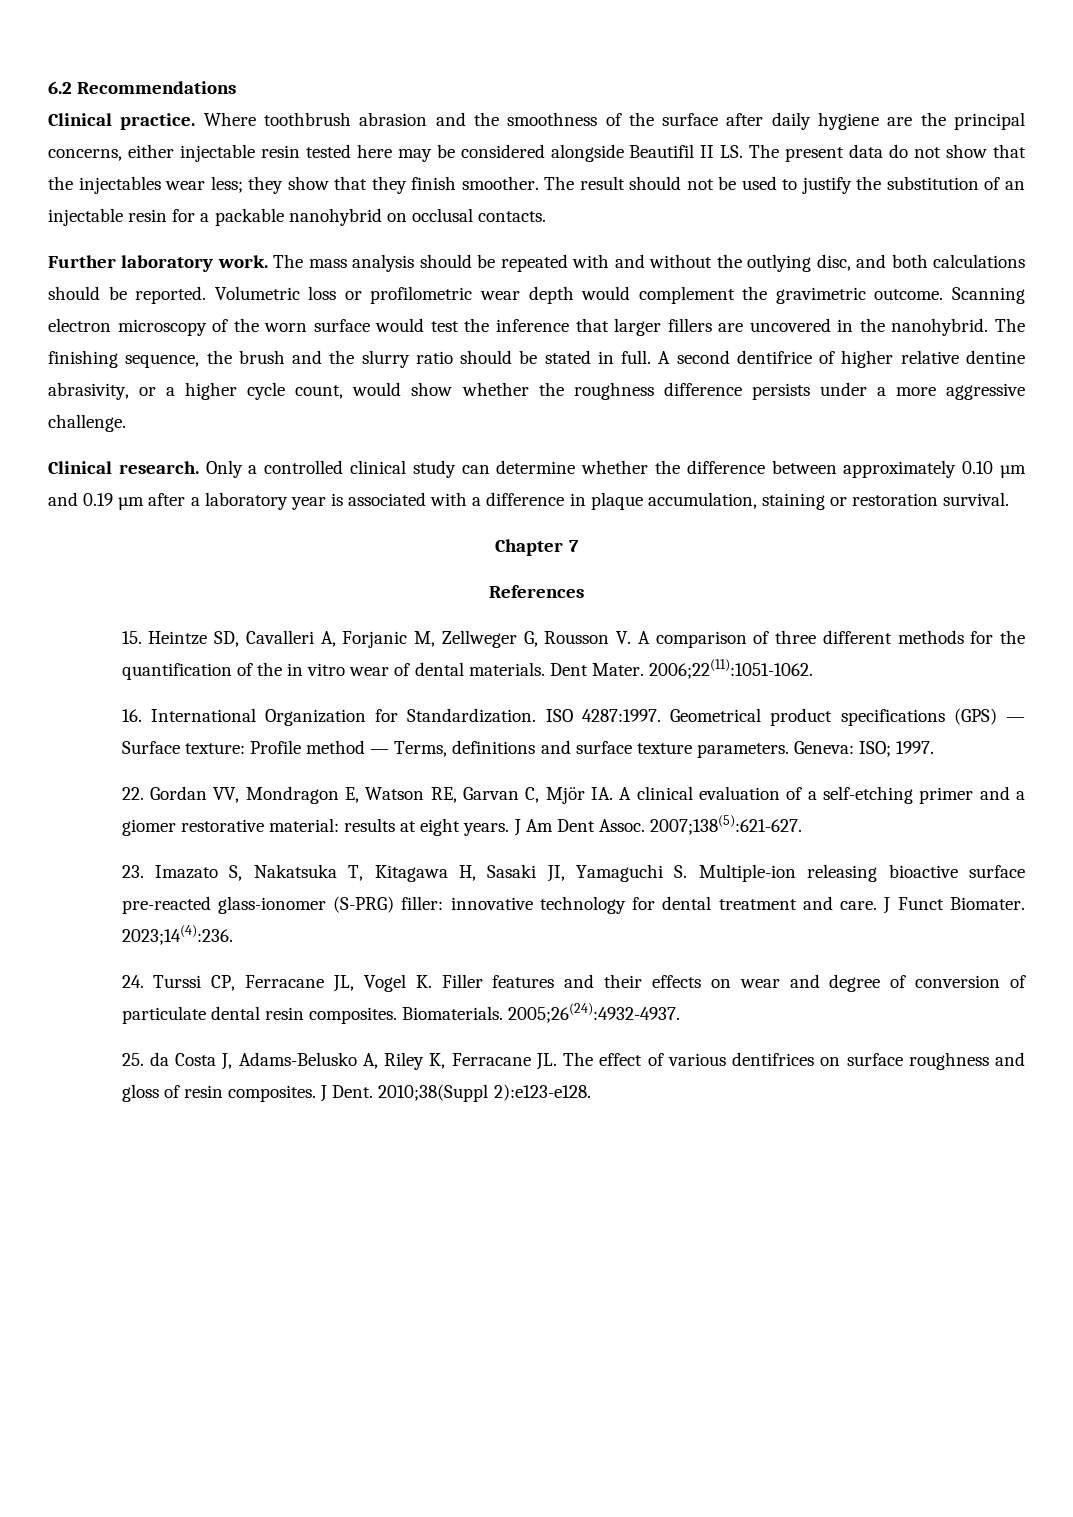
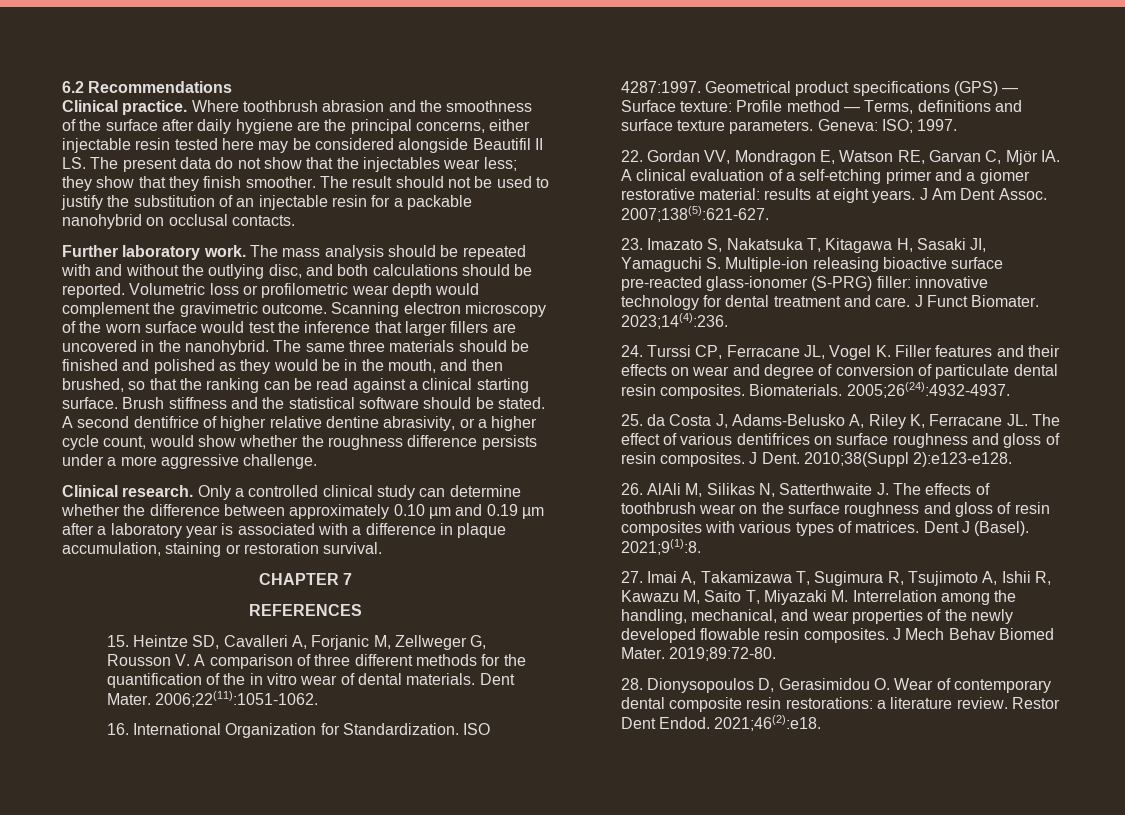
[48,350,652,368] finishing sequence, the brush and the slurry ratio should be stated in full. -> [305,340,529,352] [62,359,503,374] [62,378,529,393] [62,397,545,409] same three materials should be finished and polished as they would be in the mouth, and then brushed, so that the ranking can be read against a clinical starting surface. Brush stiffness and the statistical software should be stated.
[495,539,564,556] Chapter -> [258,573,339,585] CHAPTER
[489,585,584,598] References -> [249,604,362,616] REFERENCES
(591, 1092) none -> [620,483,990,497] [620,502,1050,517] [620,521,1030,536] [620,539,701,555] [620,571,1051,586] [620,590,1017,605] [620,609,1014,624] [620,628,1055,643] [620,647,777,661] [620,678,1052,693] [620,697,1061,712] [620,715,822,731] // 26. AlAli M, Silikas N, Satterthwaite J. The effects of toothbrush wear on the surface roughness and gloss of resin composites with various types of matrices. Dent J (Basel). 2021;9(1):8. // 27. Imai A, Takamizawa T, Sugimura R, Tsujimoto A, Ishii R, Kawazu M, Saito T, Miyazaki M. Interrelation among the handling, mechanical, and wear properties of the newly developed flowable resin composites. J Mech Behav Biomed Mater. 2019;89:72-80. // 28. Dionysopoulos D, Gerasimidou O. Wear of contemporary dental composite resin restorations: a literature review. Restor Dent Endod. 2021;46(2):e18.

